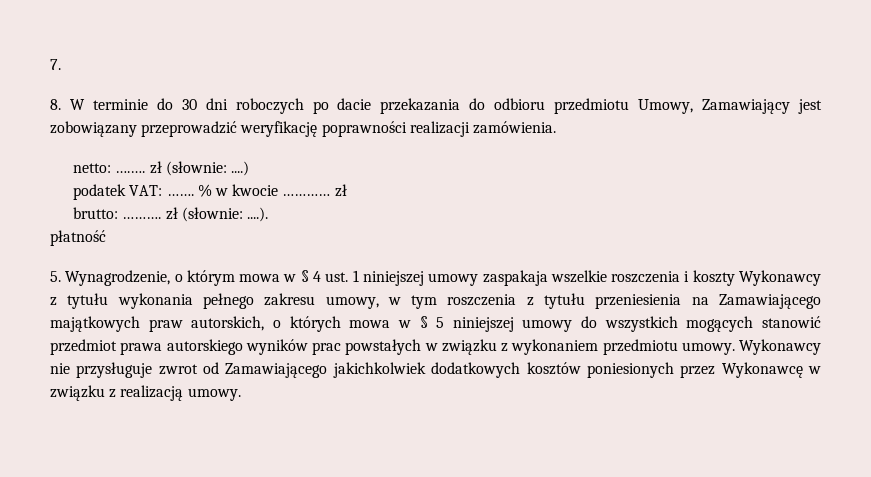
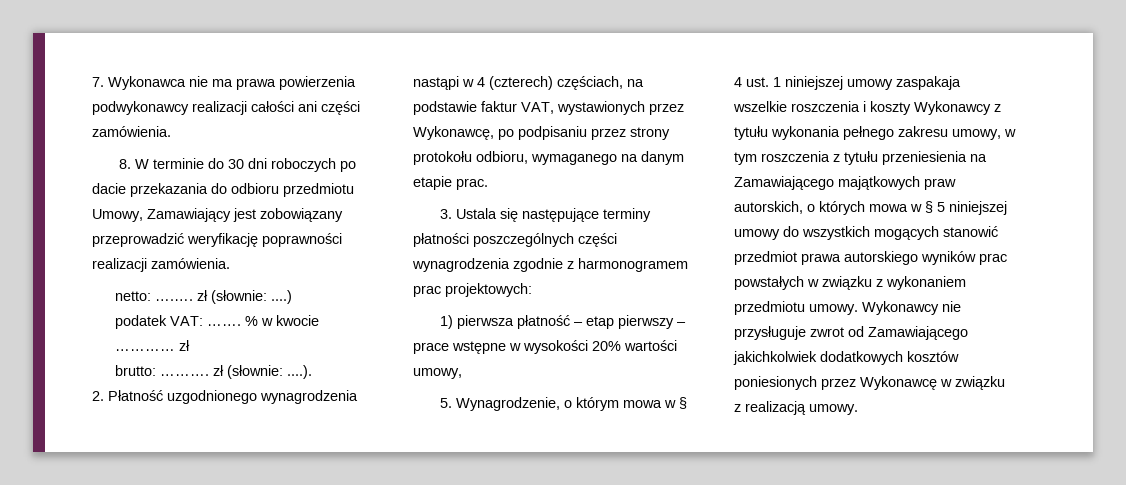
(61, 64) none -> [108,76,356,90] [92,101,360,115] [92,126,171,137] Wykonawca nie ma prawa powierzenia podwykonawcy realizacji całości ani części zamówienia.
[50,230,106,246] płatność -> [92,390,358,404] [413,76,644,90] [413,101,684,115] [413,126,670,140] [413,151,684,165] [413,176,488,190] [440,208,652,222] [413,233,617,247] [412,258,688,272] [413,283,532,297] [440,315,687,329] [413,340,677,354] [413,368,462,379] 2. Płatność uzgodnionego wynagrodzenia nastąpi w 4 (czterech) częściach, na podstawie faktur VAT, wystawionych przez Wykonawcę, po podpisaniu przez strony protokołu odbioru, wymaganego na danym etapie prac. // 3. Ustala się następujące terminy płatności poszczególnych części wynagrodzenia zgodnie z harmonogramem prac projektowych: // 1) pierwsza płatność – etap pierwszy – prace wstępne w wysokości 20% wartości umowy,

